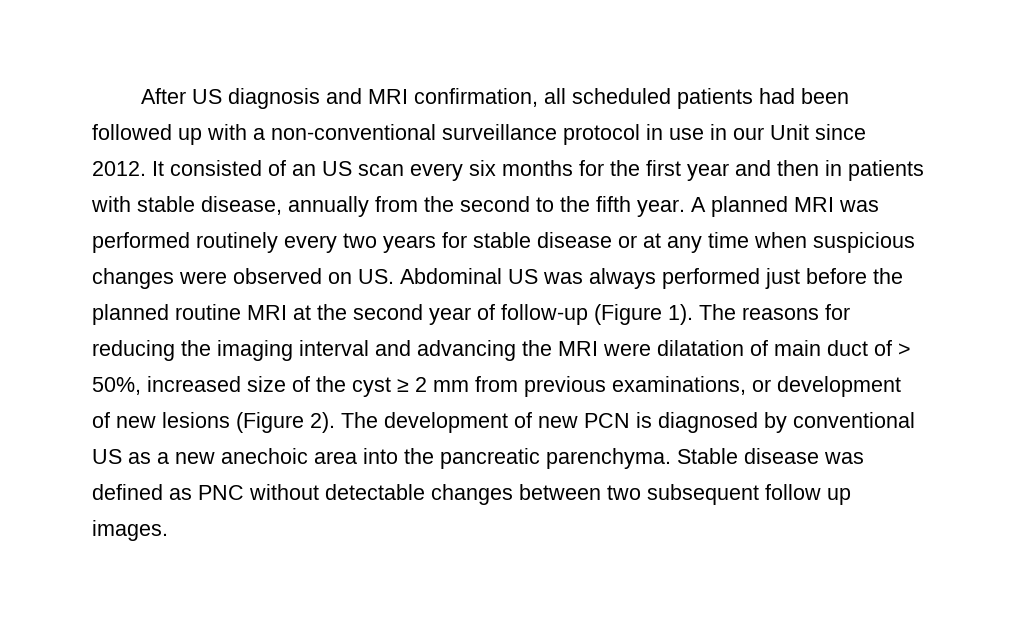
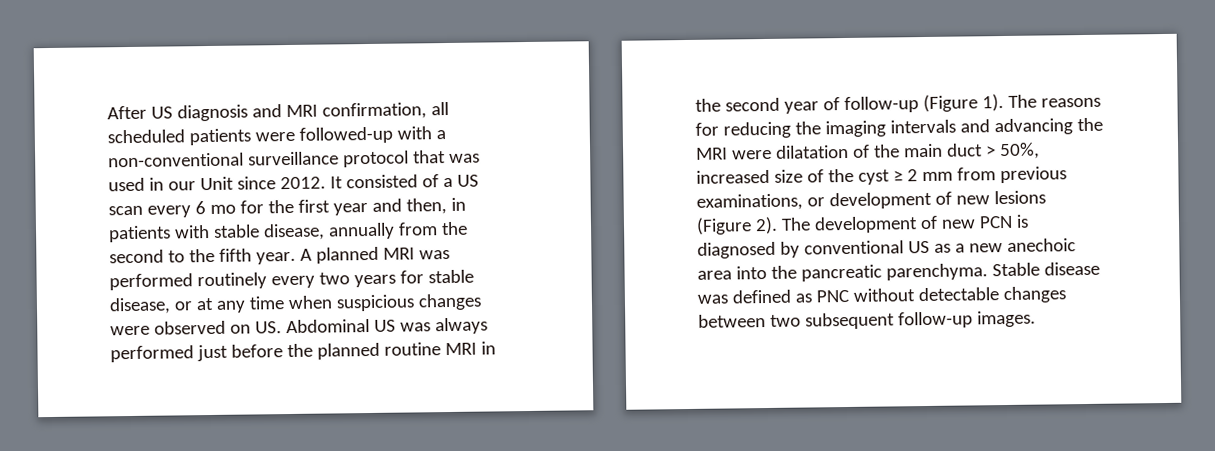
[759,88,850,104] [92,124,202,145] had been followed up -> [254,126,393,144] were followed-up
[646,124,704,140] in use -> [412,150,480,164] [108,177,145,192] that was used
[292,164,316,176] an -> [442,177,453,188] a
[469,160,573,176] six months -> [194,201,236,215] 6 mo
[777,160,819,176] then -> [405,198,447,215] then,
[537,232,612,248] disease -> [109,297,171,315] disease,
[293,305,311,320] at -> [480,341,496,355] in
[299,340,369,356] interval -> [889,119,956,134] intervals
(768, 348) none -> [873,144,900,158] the
[874,340,892,356] of -> (983, 150) none
[765,484,851,505] follow up -> [897,311,973,329] follow-up

